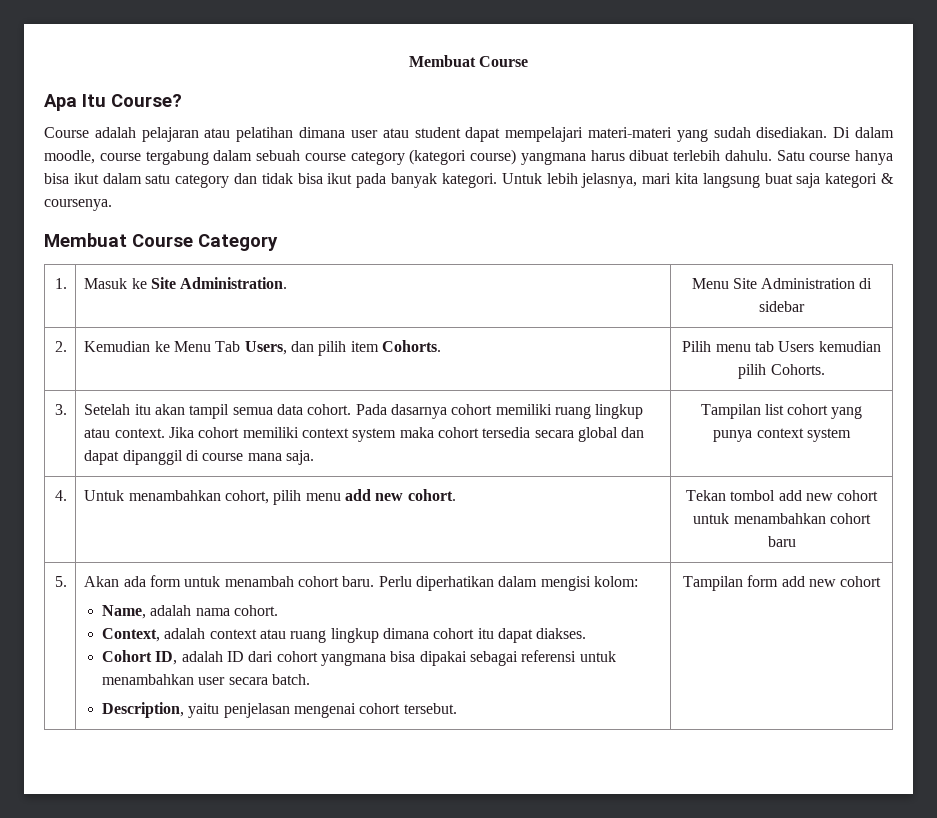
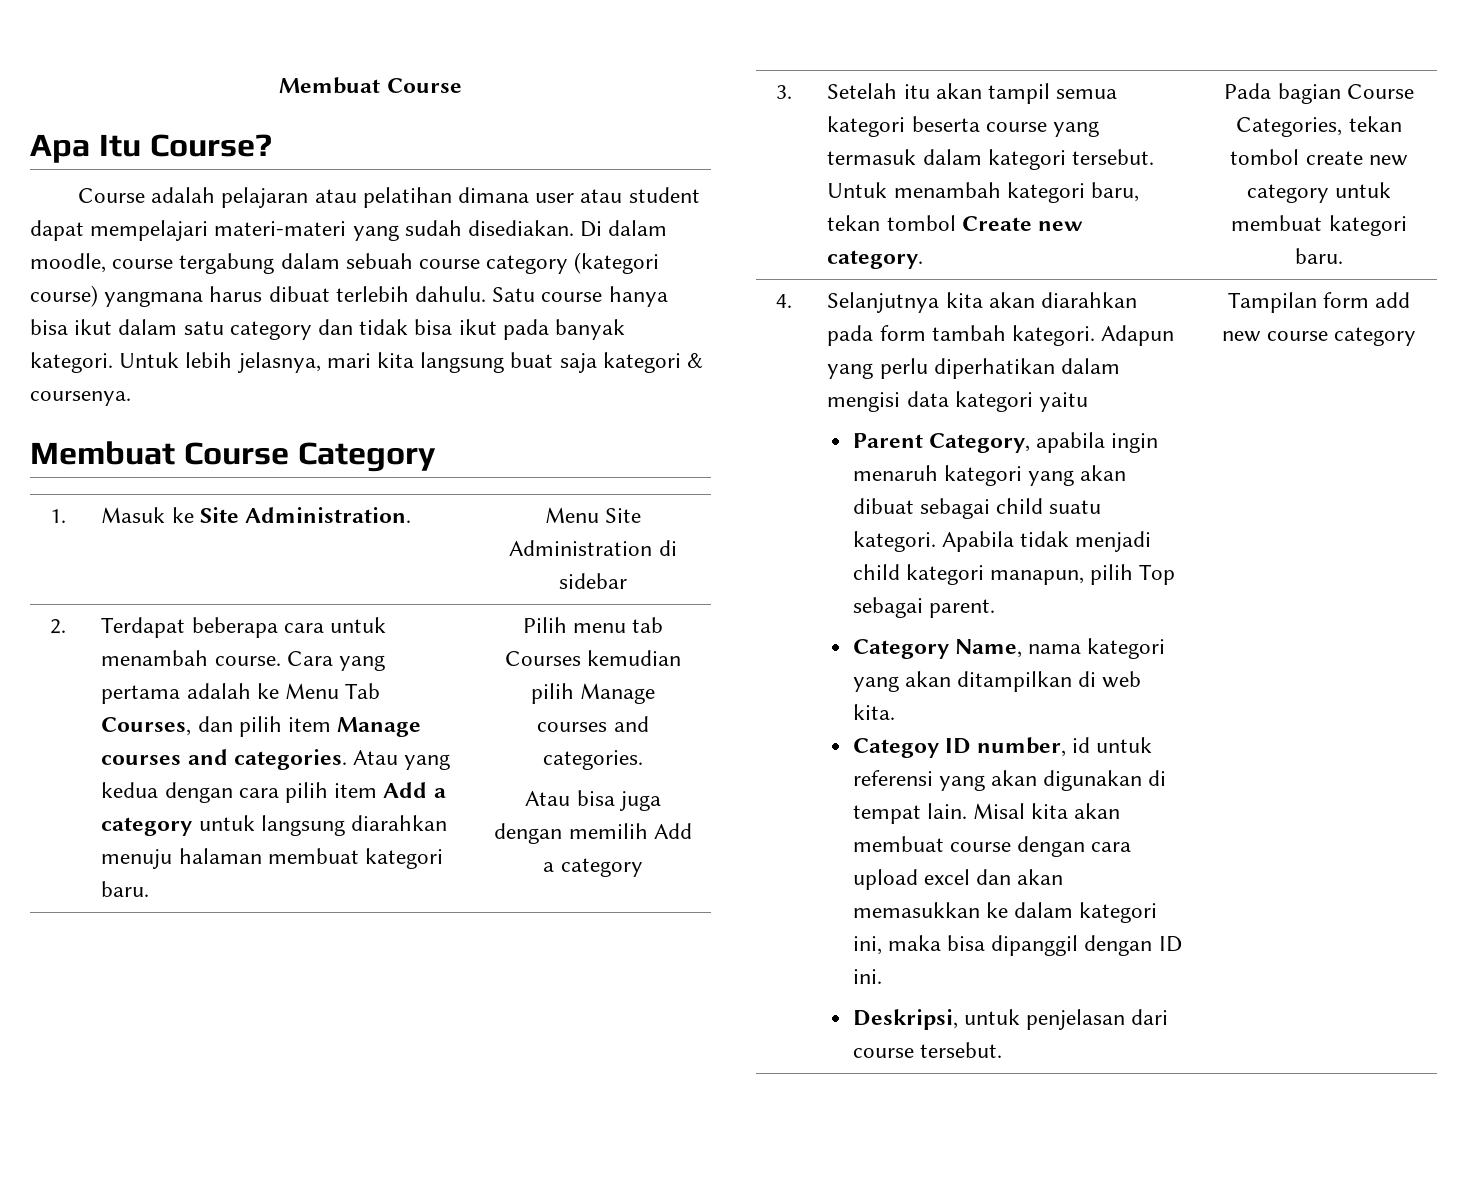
[84,341,151,352] Kemudian -> [101,617,386,638] [101,650,385,671] [101,683,251,704] Terdapat beberapa cara untuk menambah course. Cara yang pertama adalah
[244,341,287,355] Users, -> [101,717,192,736] Courses,
[381,340,441,352] Cohorts. -> [337,717,422,737] [101,749,451,770] [101,782,446,803] [101,815,447,836] [101,848,443,869] [101,881,150,897] Manage courses and categories. Atau yang kedua dengan cara pilih item Add a category untuk langsung diarahkan menuju halaman membuat kategori baru.
[778,341,815,352] Users -> [504,651,581,666] Courses
[770,364,825,375] Cohorts. -> [580,683,656,704] [537,716,649,732] [543,750,643,770] [525,790,661,811] [494,823,692,844] [543,858,643,877] Manage courses and categories. // Atau bisa juga dengan memilih Add a category
[276,404,644,419] [84,427,645,442] [84,450,314,465] [700,404,863,419] [713,428,851,442] [54,490,67,501] [84,489,456,505] [685,490,879,501] [693,513,871,524] [767,536,796,547] [54,576,67,587] [84,575,638,591] [101,605,278,619] [101,628,587,643] [101,650,616,666] [101,674,310,685] [101,702,401,718] data cohort. Pada dasarnya cohort memiliki ruang lingkup atau context. Jika cohort memiliki context system maka cohort tersedia secara global dan dapat dipanggil di course mana saja. | Tampilan list cohort yang punya context system // 4. | Untuk menambahkan cohort, pilih menu add new cohort. | Tekan tombol add new cohort untuk menambahkan cohort baru // 5. | Akan ada form untuk menambah cohort baru. Perlu diperhatikan dalam mengisi kolom: // Name, adalah nama cohort. // Context, adalah context atau ruang lingkup dimana cohort itu dapat diakses. // Cohort ID, adalah ID dari cohort yangmana bisa dipakai sebagai referensi untuk menambahkan user secara batch. // Description, yaitu penjelasan mengenai cohort -> [827,116,1099,137] [827,149,1154,170] [827,182,1139,203] [827,215,1083,231] [827,250,924,269] [1224,83,1414,104] [1236,116,1402,137] [1230,149,1408,166] [1246,182,1392,203] [1231,215,1407,236] [1295,248,1343,264] [775,294,792,308] [827,292,1137,313] [827,325,1175,346] [827,358,1120,379] [827,391,1088,412] [852,432,1159,453] [852,465,1127,486] [852,498,1102,519] [852,531,1152,552] [852,564,1176,585] [852,597,995,618] [852,638,1166,659] [852,671,1142,692] [852,704,895,720] [852,737,1153,758] [852,770,1167,791] [852,803,1121,824] [852,836,1132,857] [852,869,1064,890] [852,902,1158,923] [852,935,1182,956] [852,969,882,984] [852,1009,1169,1030] [852,1048,914,1058] kategori beserta course yang termasuk dalam kategori tersebut. Untuk menambah kategori baru, tekan tombol Create new category. | Pada bagian Course Categories, tekan tombol create new category untuk membuat kategori baru. // 4. | Selanjutnya kita akan diarahkan pada form tambah kategori. Adapun yang perlu diperhatikan dalam mengisi data kategori yaitu // Parent Category, apabila ingin menaruh kategori yang akan dibuat sebagai child suatu kategori. Apabila tidak menjadi child kategori manapun, pilih Top sebagai parent. // Category Name, nama kategori yang akan ditampilkan di web kita. // Categoy ID number, id untuk referensi yang akan digunakan di tempat lain. Misal kita akan membuat course dengan cara upload excel dan akan memasukkan ke dalam kategori ini, maka bisa dipanggil dengan ID ini. // Deskripsi, untuk penjelasan dari course
[840,576,882,587] cohort -> [1267,327,1417,346] course category

